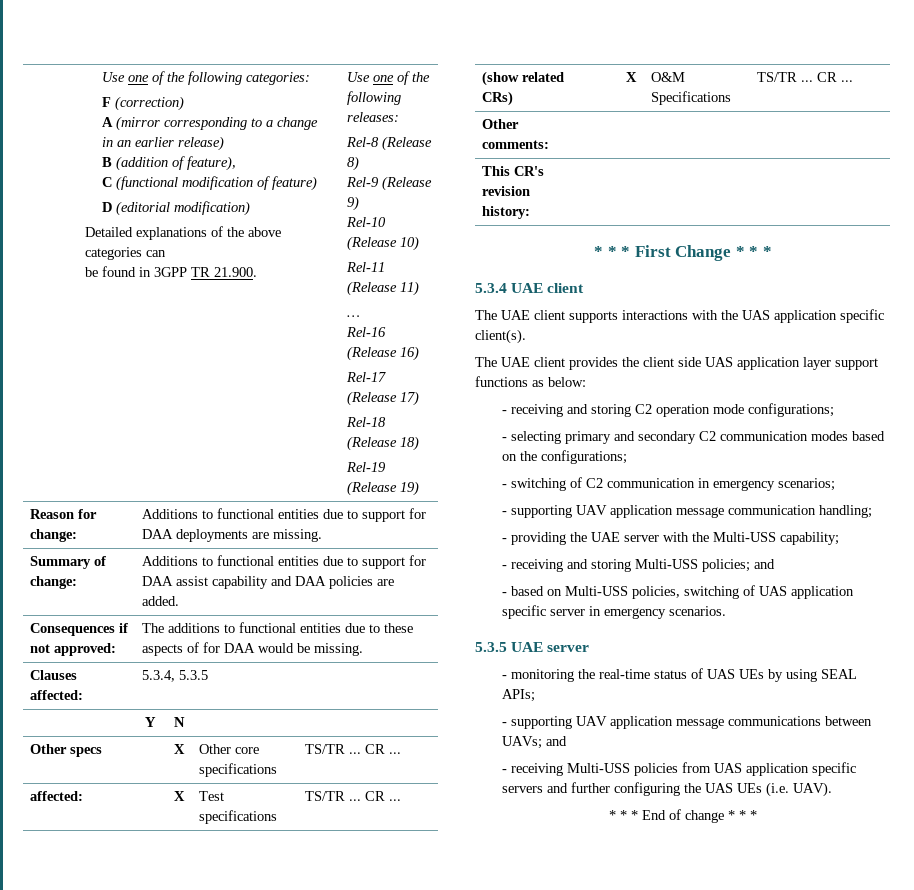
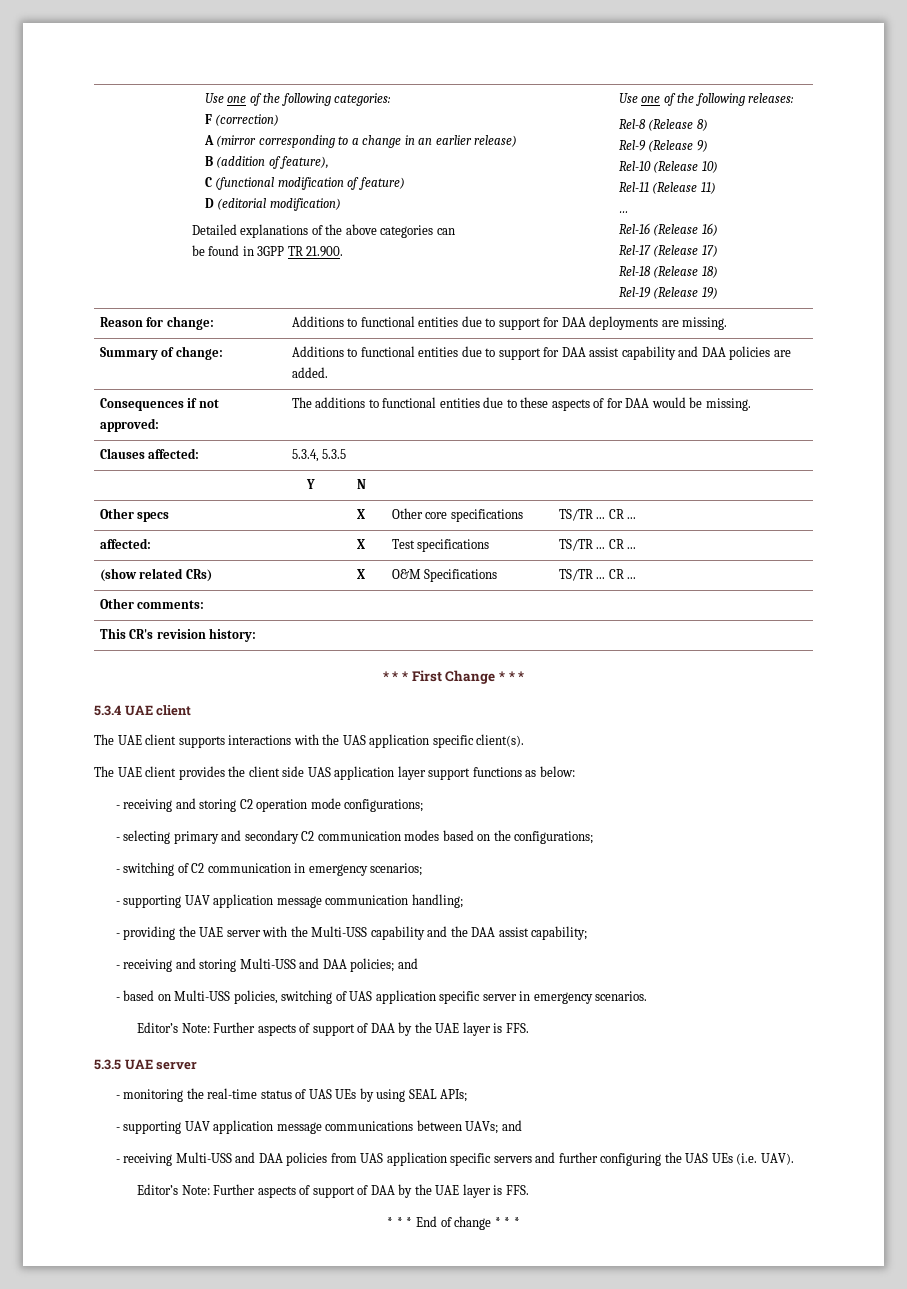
(777, 537) none -> [370,926,529,940] capability and the DAA assist
(699, 564) none -> [299,958,347,969] and DAA
(727, 611) none -> [137,1022,529,1036] // Editor’s Note: Further aspects of support of DAA by the UAE layer is FFS.
(631, 768) none -> [235,1152,283,1163] and DAA
(833, 789) none -> [137,1184,529,1198] // Editor’s Note: Further aspects of support of DAA by the UAE layer is FFS.

